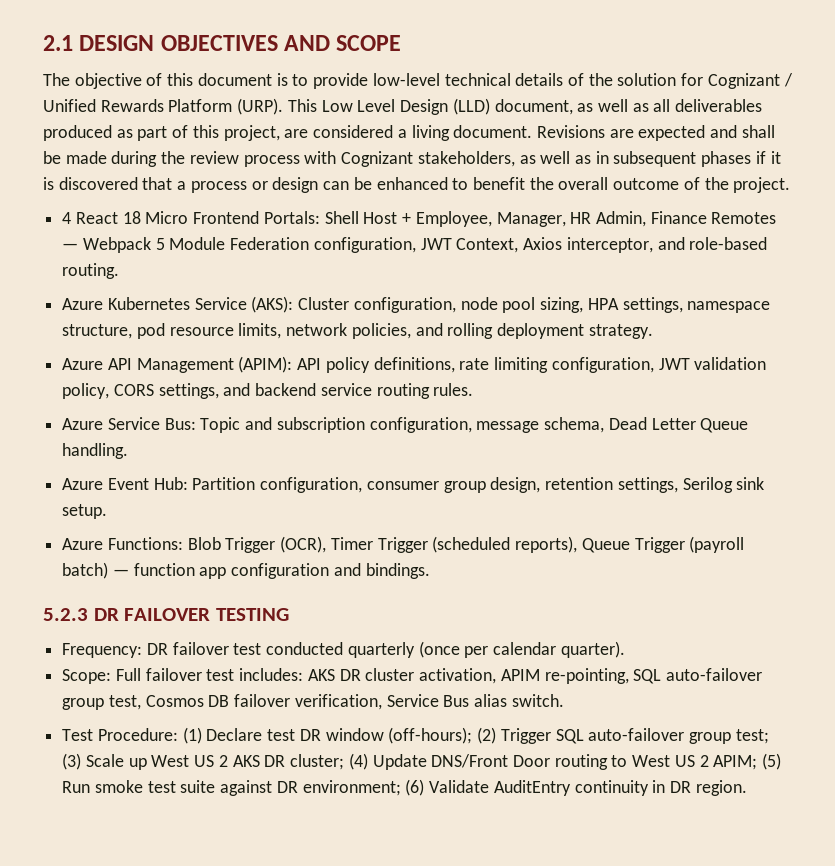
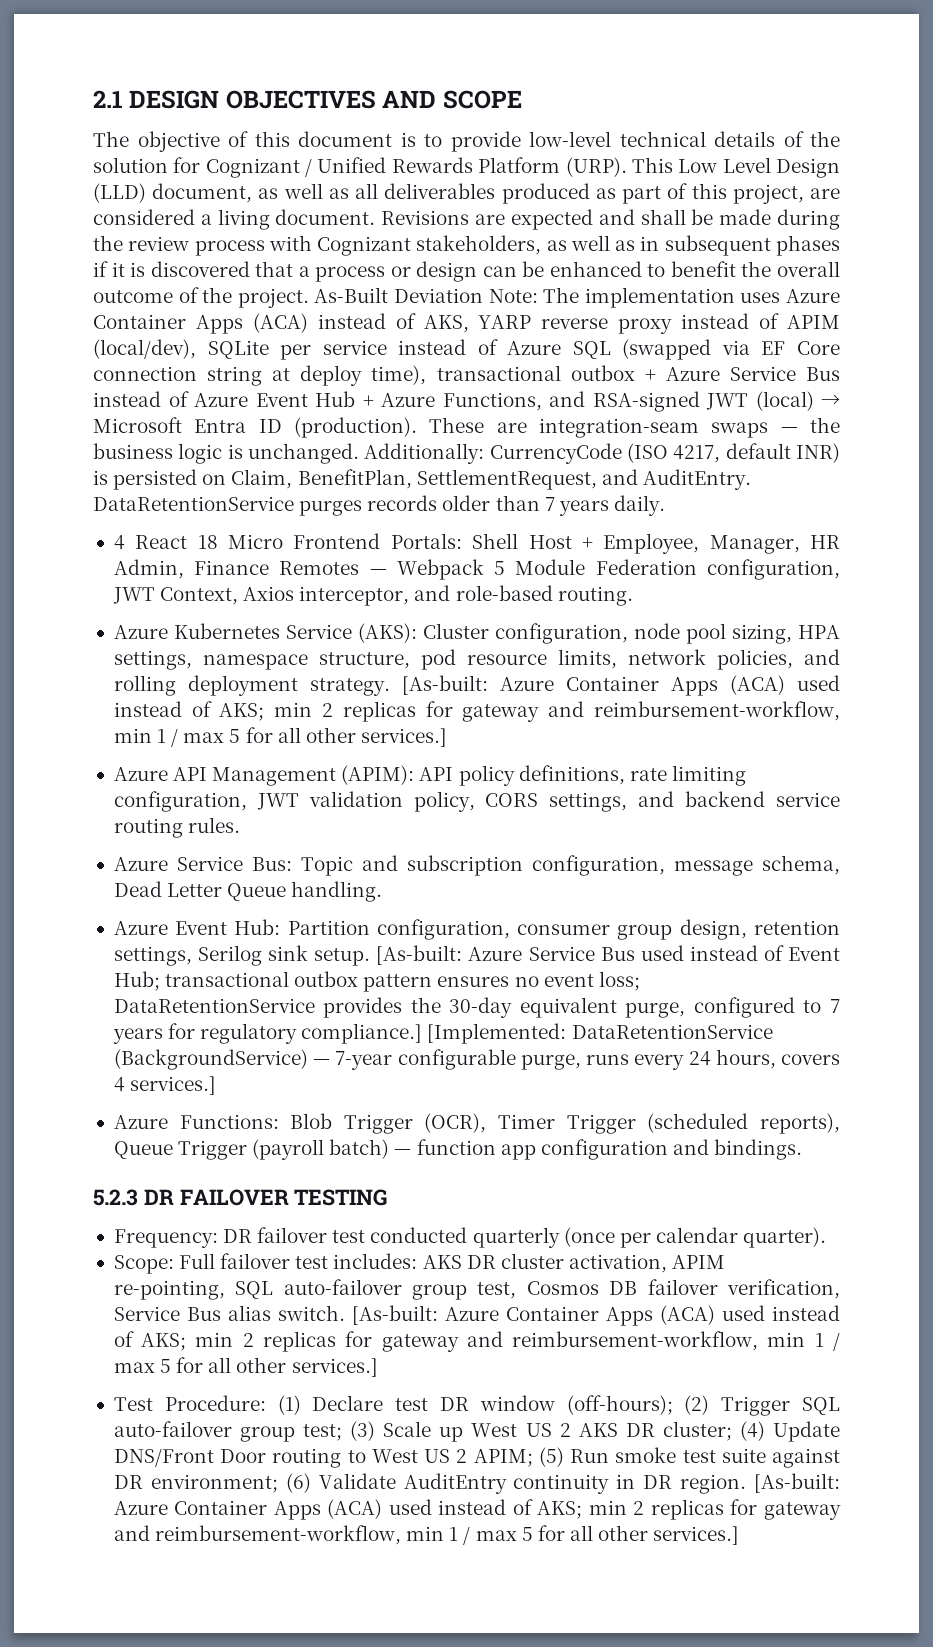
(791, 185) none -> [314,287,841,308] [93,313,840,334] [93,339,840,360] [93,365,841,386] [93,391,840,412] [93,417,841,438] [93,443,841,464] [93,469,751,490] [93,495,665,516] As-Built Deviation Note: The implementation uses Azure Container Apps (ACA) instead of AKS, YARP reverse proxy instead of APIM (local/dev), SQLite per service instead of Azure SQL (swapped via EF Core connection string at deploy time), transactional outbox + Azure Service Bus instead of Azure Event Hub + Azure Functions, and RSA-signed JWT (local) → Microsoft Entra ID (production). These are integration-seam swaps — the business logic is unchanged. Additionally: CurrencyCode (ISO 4217, default INR) is persisted on Claim, BenefitPlan, SettlementRequest, and AuditEntry. DataRetentionService purges records older than 7 years daily.
(653, 331) none -> [401,675,841,696] [113,701,840,722] [113,727,447,747] [As-built: Azure Container Apps (ACA) used instead of AKS; min 2 replicas for gateway and reimbursement-workflow, min 1 / max 5 for all other services.]
(108, 511) none -> [376,945,841,965] [113,971,640,992] [113,997,841,1018] [112,1023,773,1044] [113,1049,841,1070] [113,1076,217,1095] [As-built: Azure Service Bus used instead of Event Hub; transactional outbox pattern ensures no event loss; DataRetentionService provides the 30-day equivalent purge, configured to 7 years for regulatory compliance.] [Implemented: DataRetentionService (BackgroundService) — 7-year configurable purge, runs every 24 hours, covers 4 services.]
(564, 700) none -> [351,1305,840,1326] [113,1331,840,1352] [113,1357,378,1377] [As-built: Azure Container Apps (ACA) used instead of AKS; min 2 replicas for gateway and reimbursement-workflow, min 1 / max 5 for all other services.]
(747, 788) none -> [754,1473,840,1493] [113,1499,841,1520] [113,1525,740,1545] [As-built: Azure Container Apps (ACA) used instead of AKS; min 2 replicas for gateway and reimbursement-workflow, min 1 / max 5 for all other services.]

